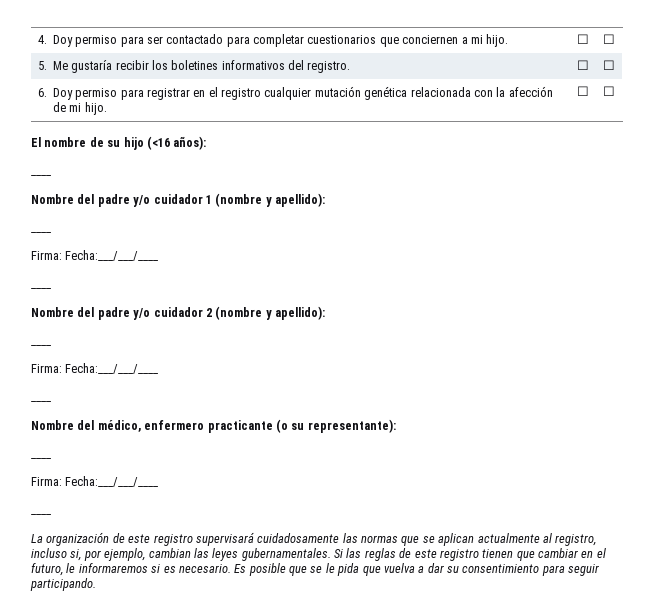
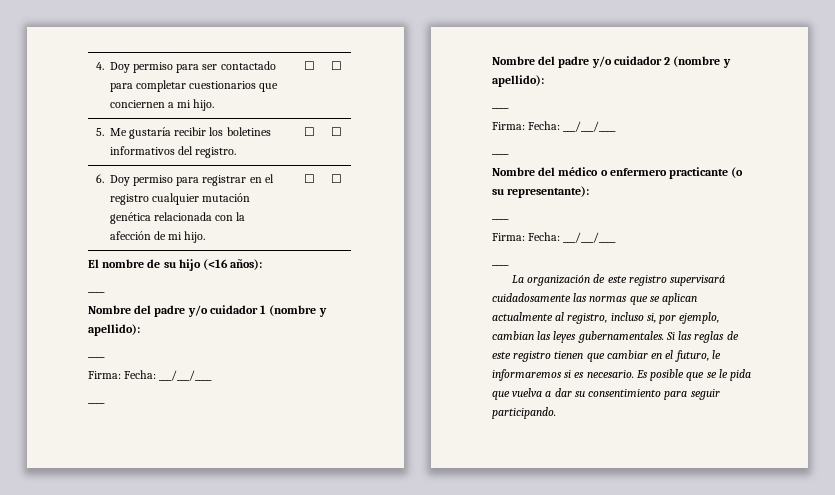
[65,250,159,261] Fecha:___/___/____ -> [124,370,213,381] Fecha: ___/___/____
[65,363,159,374] [31,401,51,402] [31,420,141,432] Fecha:___/___/____ // ____ // Nombre del médico, -> [528,121,617,132] [492,153,509,155] [492,167,608,176] Fecha: ___/___/____ // ____ // Nombre del médico o
[65,476,159,487] Fecha:___/___/____ -> [528,232,617,243] Fecha: ___/___/____

